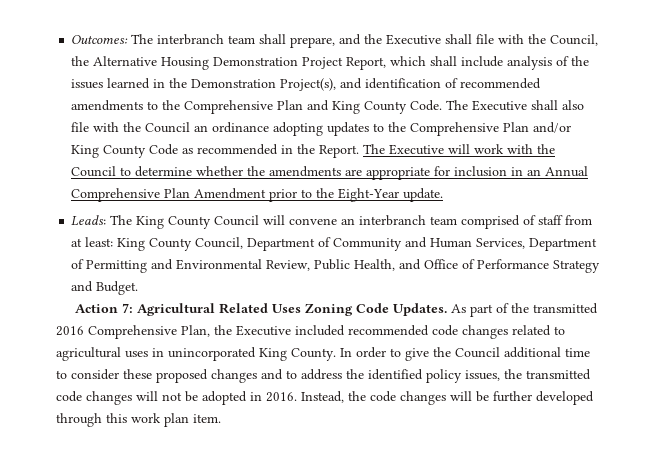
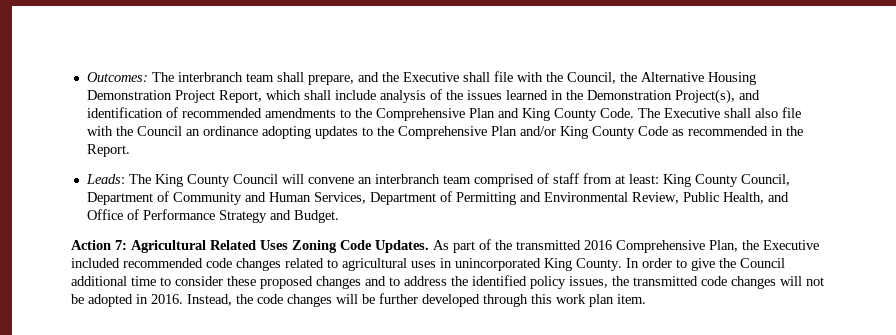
[363,144,556,155] [71,166,589,180] [71,188,444,202] The Executive will work with the Council to determine whether the amendments are appropriate for inclusion in an Annual Comprehensive Plan Amendment prior to the Eight-Year update. -> (130, 150) none

